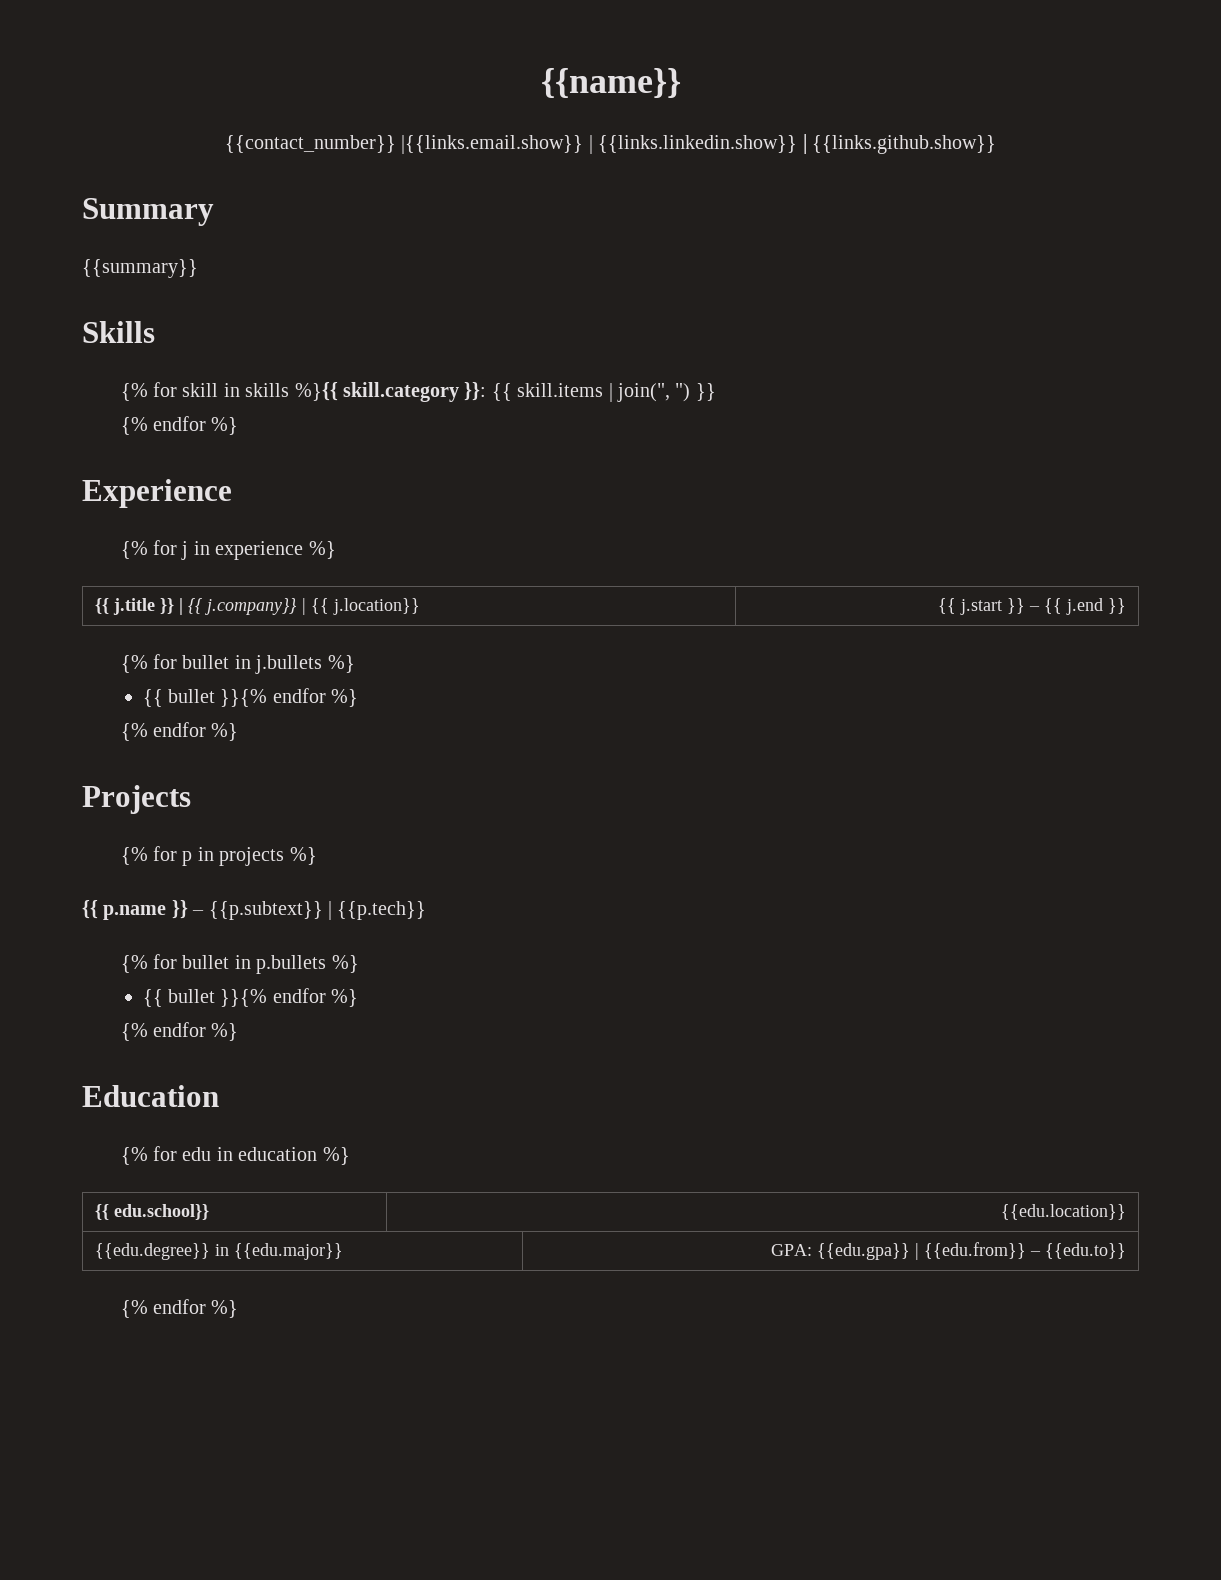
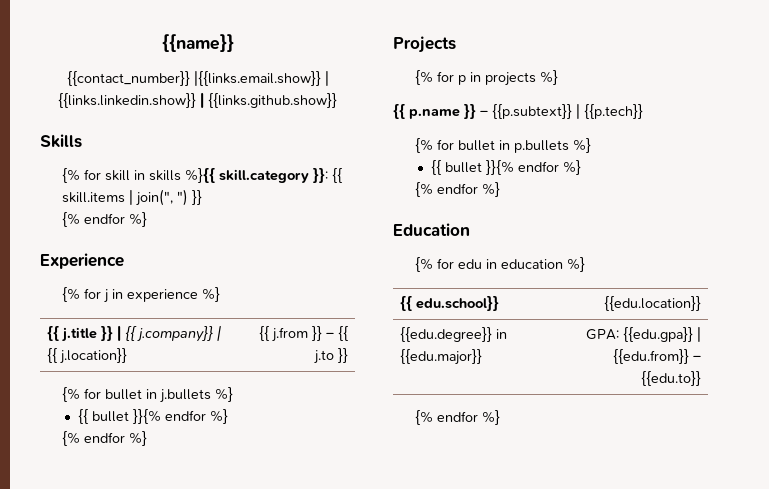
[82,198,214,226] [82,259,198,278] // Summary // {{summary}} -> (337, 100) none
[959,599,1002,615] j.start -> [272,327,309,342] j.from
[1065,598,1103,615] j.end -> [314,350,335,364] j.to

